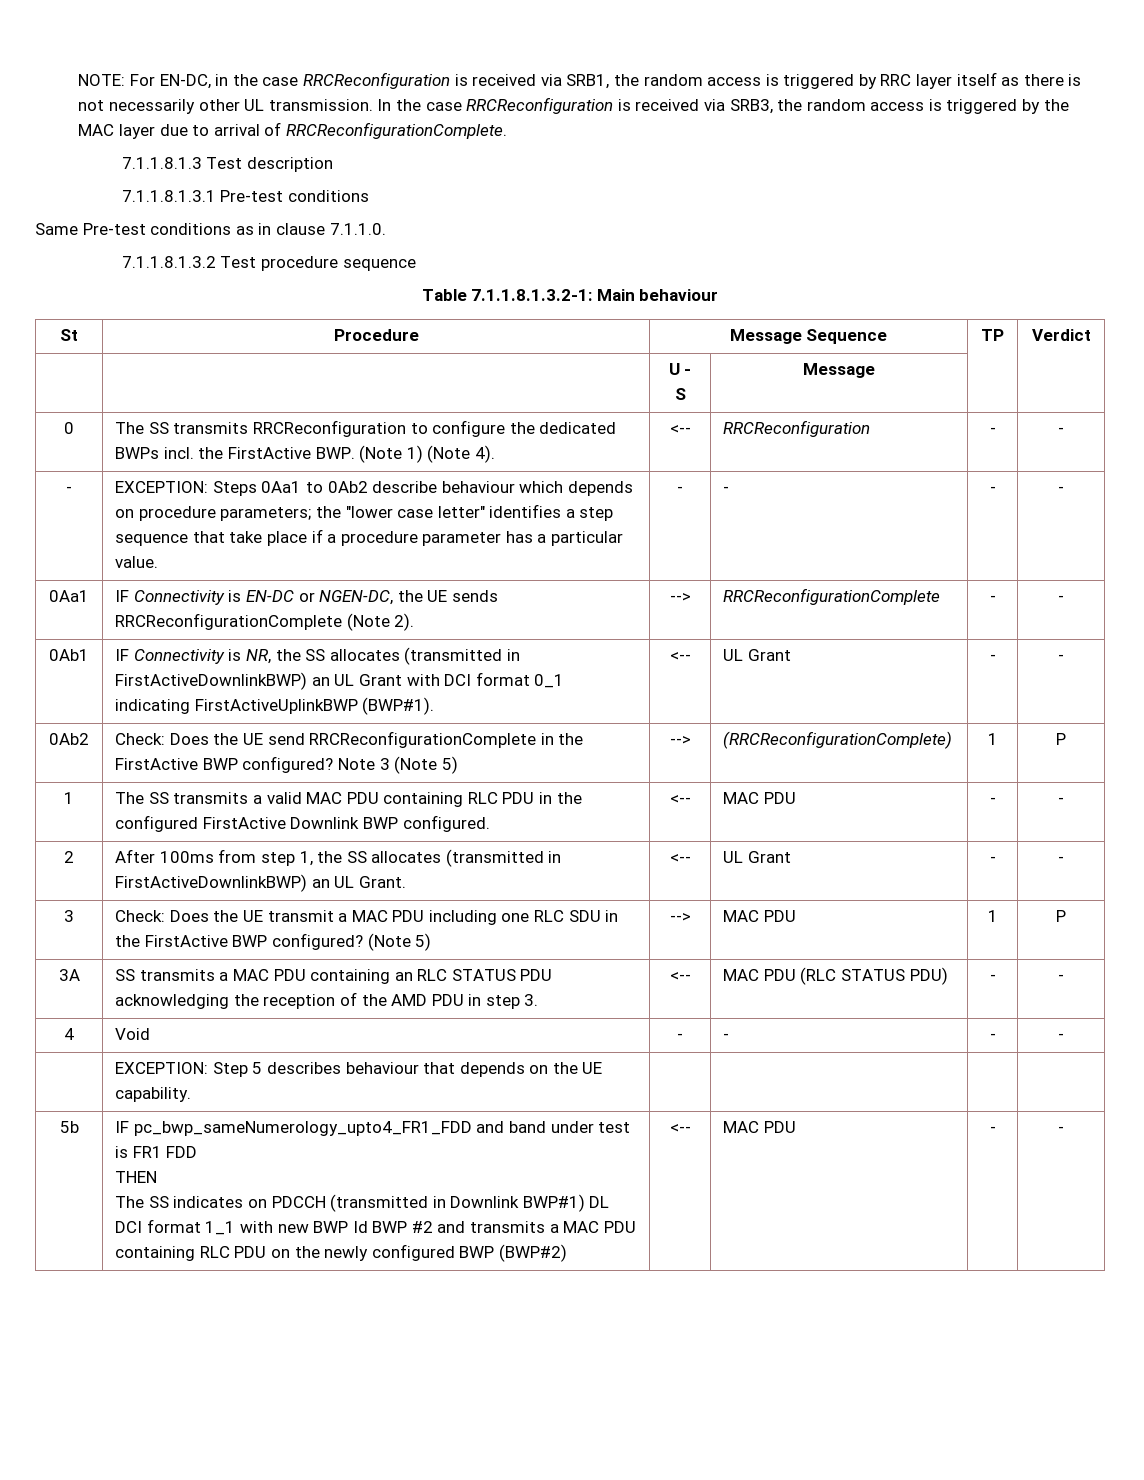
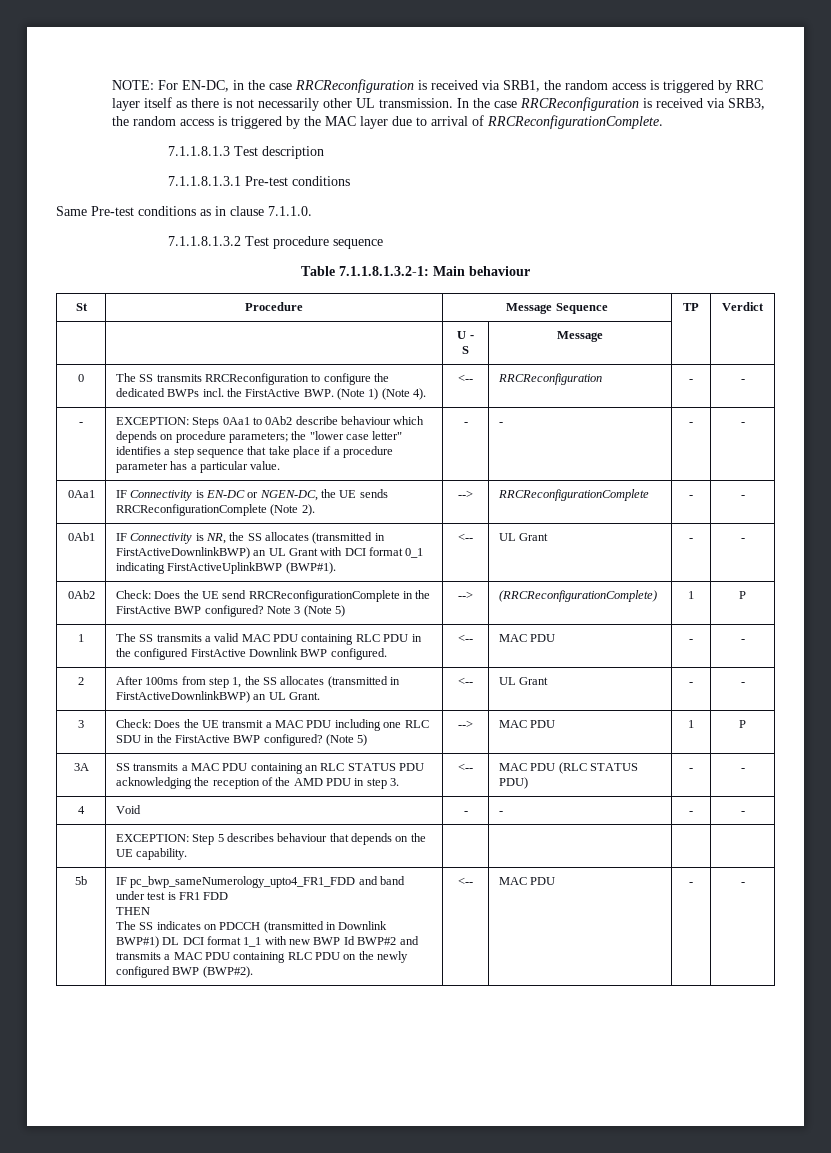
[372,1221,433,1233] BWP #2 -> [357,937,397,945] BWP#2
[498,1244,567,1262] (BWP#2) -> [202,966,253,978] (BWP#2).

